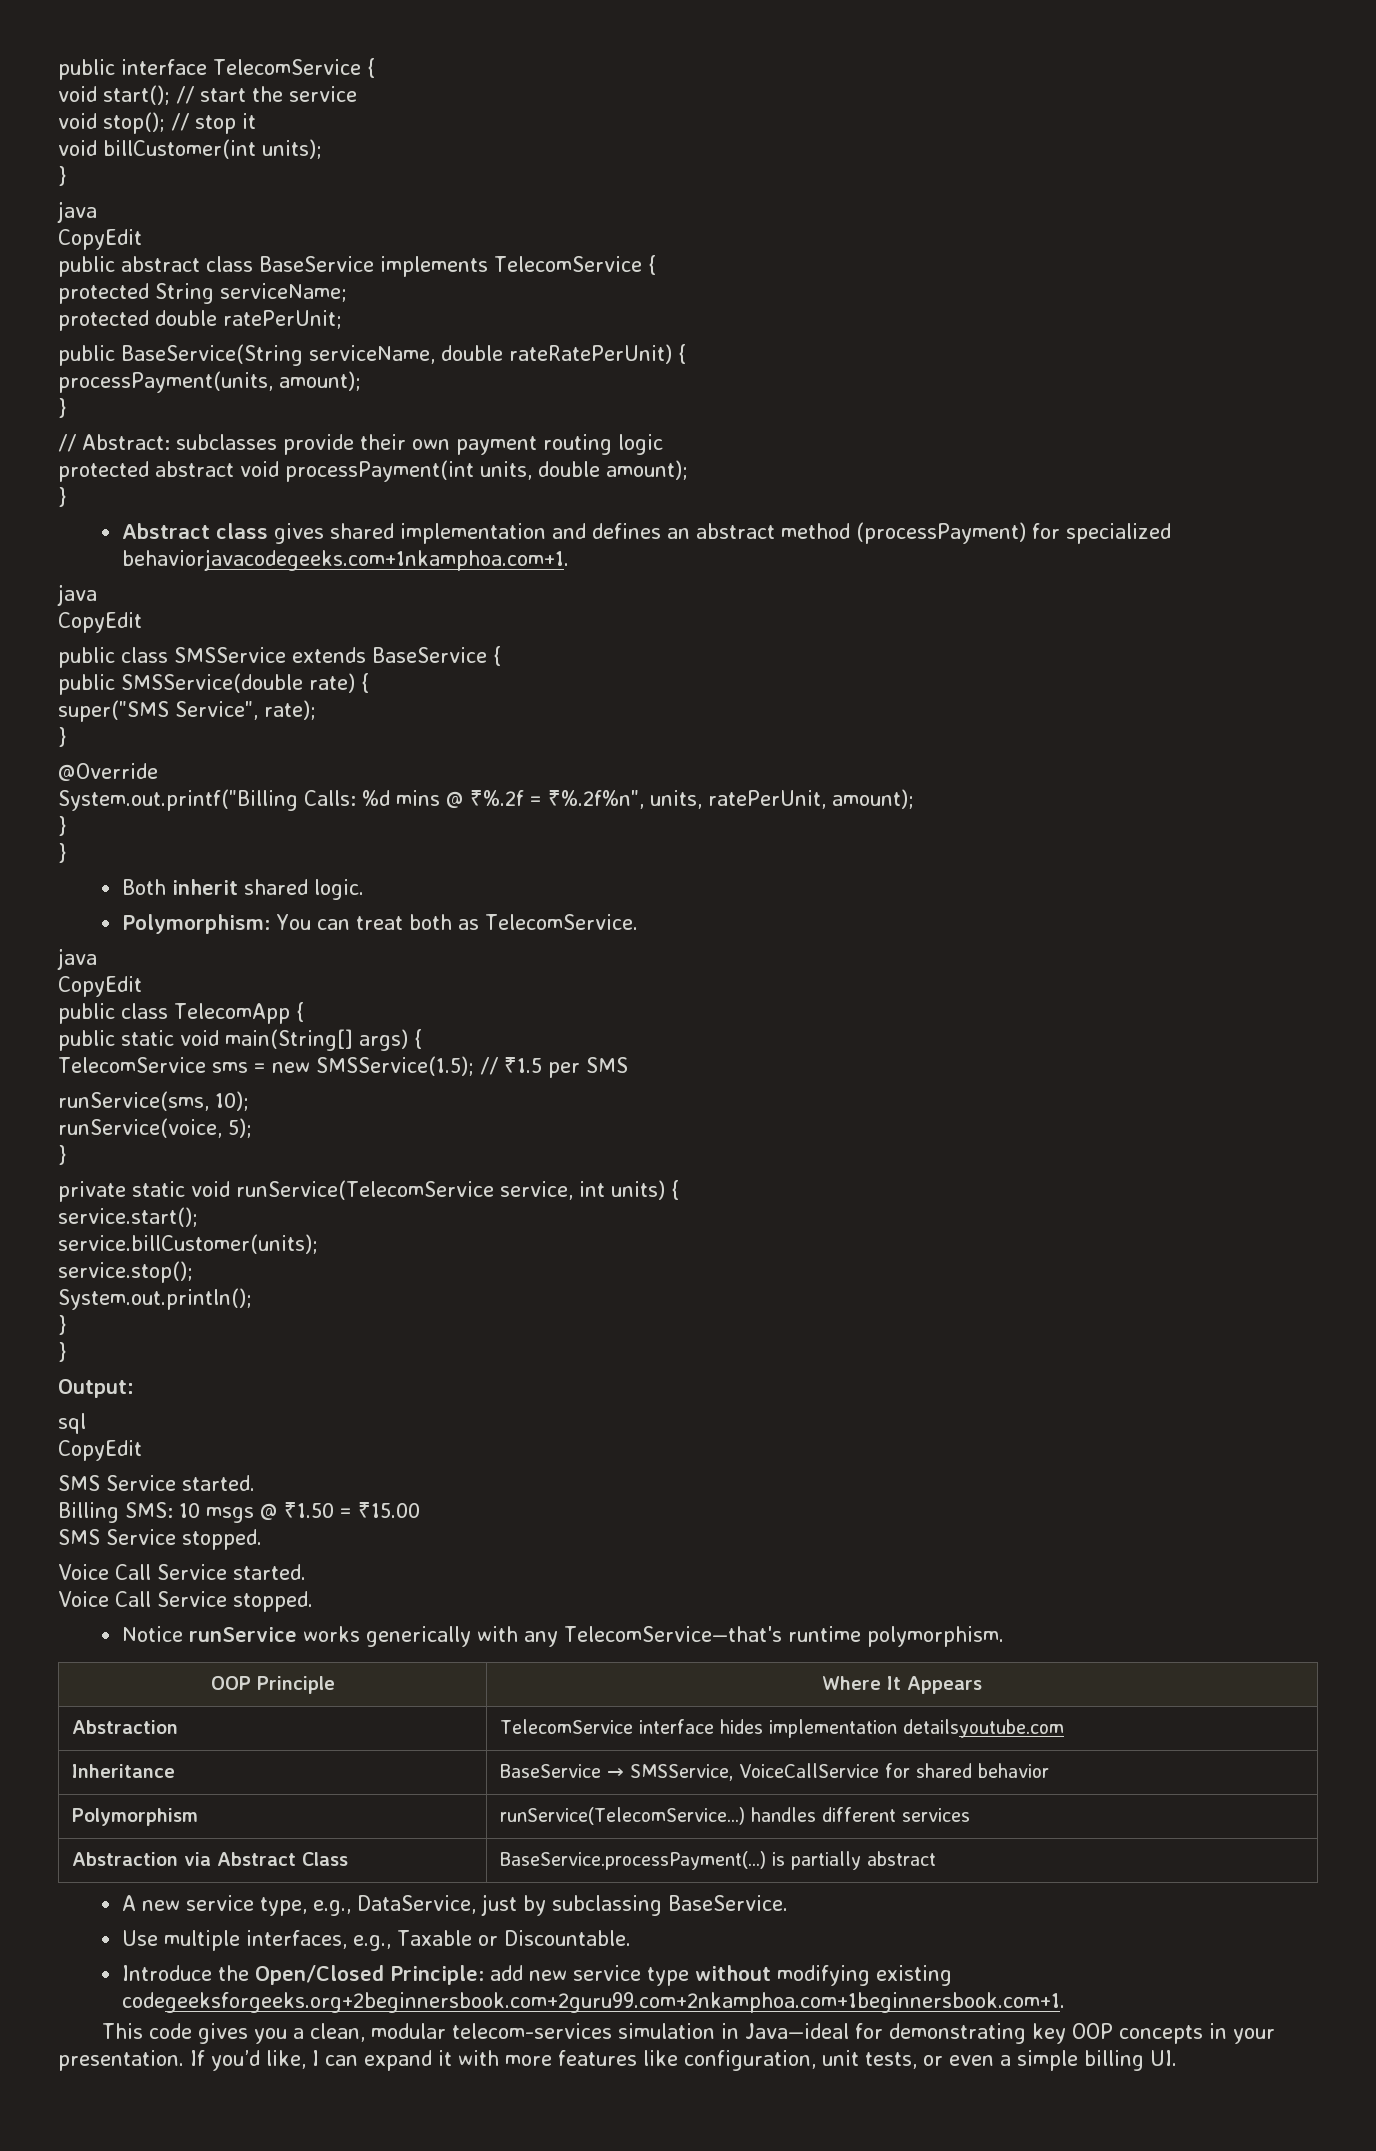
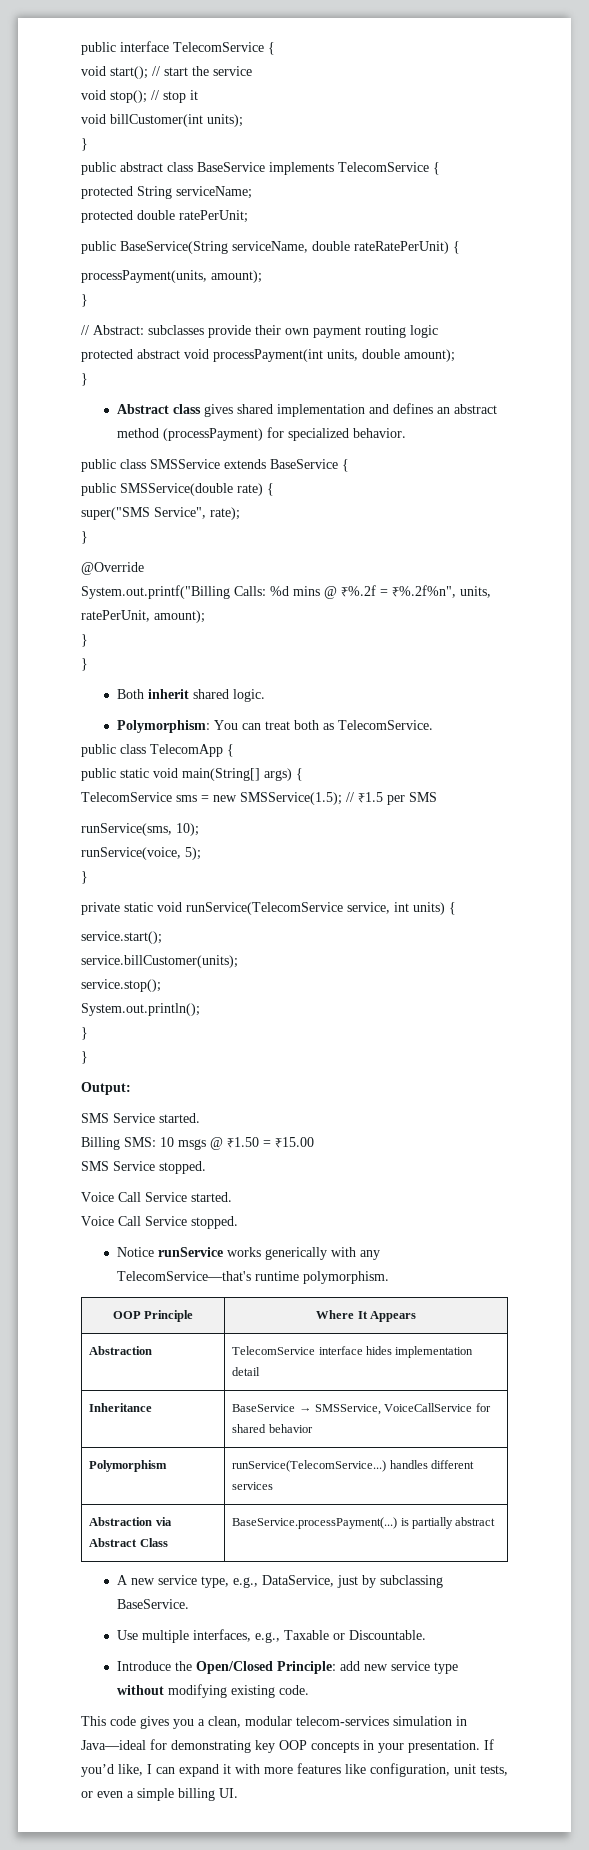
[57,201,97,223] [58,229,142,250] // java // CopyEdit -> (88, 144) none
[122,549,570,571] [57,584,97,606] [58,612,142,633] behaviorjavacodegeeks.com+1nkamphoa.com+1. // java // CopyEdit -> [352,428,406,438] behavior.
[57,948,97,970] [58,976,142,997] // java // CopyEdit -> (433, 725) none
[58,1413,86,1434] [58,1440,142,1461] // sql // CopyEdit -> (131, 1088) none
[903,1719,1065,1738] detailsyoutube.com -> [232,1367,261,1376] detail
[122,1992,1066,2013] codegeeksforgeeks.org+2beginnersbook.com+2guru99.com+2nkamphoa.com+1beginnersbook.com+1. -> [278,1685,309,1695] code.

